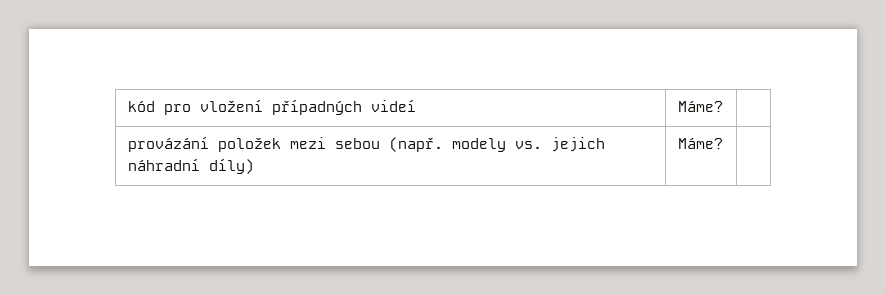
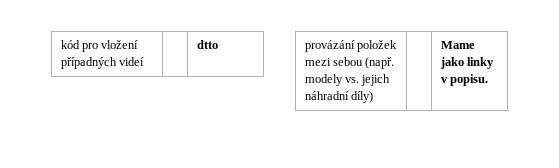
[677,100,723,112] Máme? | -> [196,40,218,49] | dtto
[677,137,723,149] Máme? | -> [440,41,475,49] [439,57,494,69] [440,74,488,86] | Mame jako linky v popisu.

